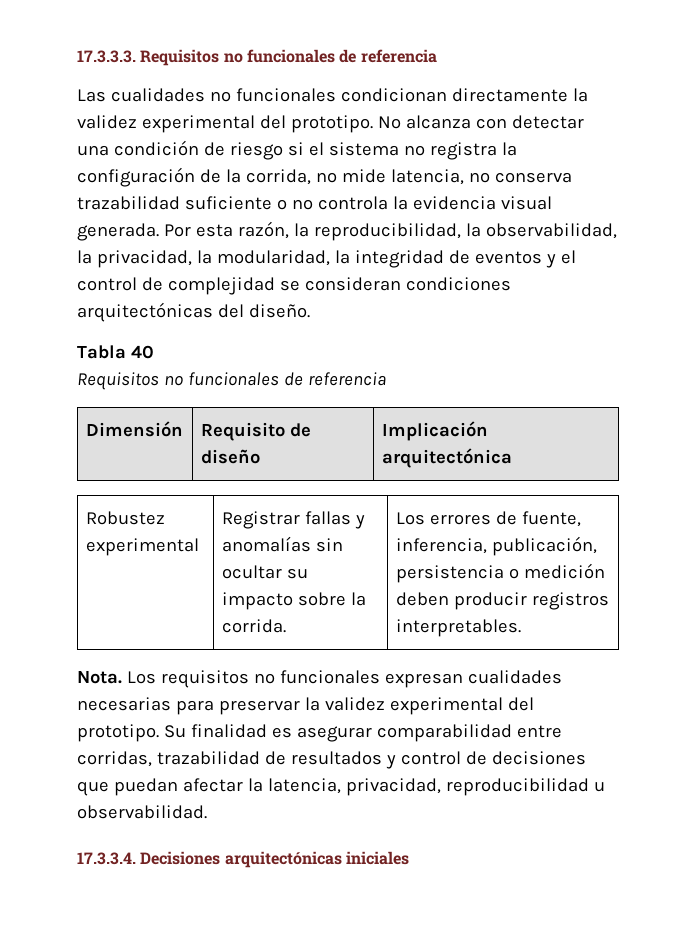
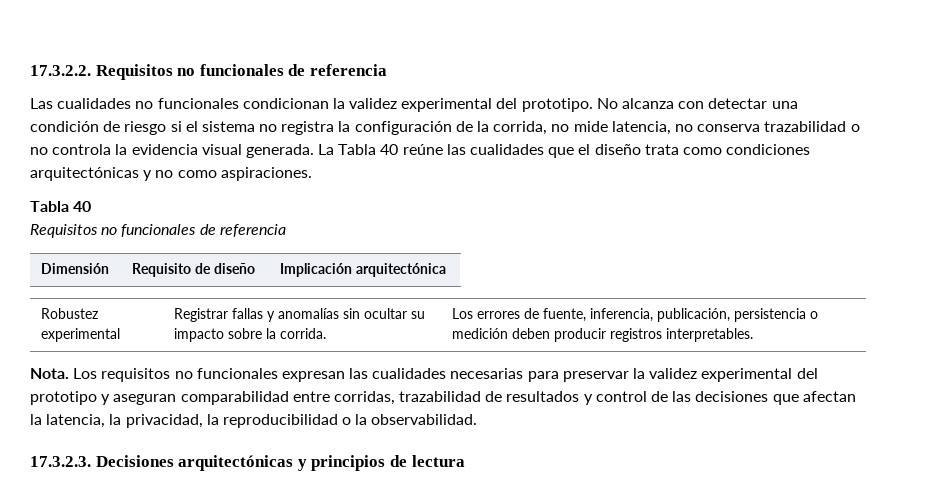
[77,50,136,63] 17.3.3.3. -> [30,65,91,76] 17.3.2.2.
[451,88,568,102] directamente -> (329, 103) none
[184,196,272,210] suficiente -> (847, 126) none
[163,221,617,241] [77,250,576,268] [77,277,511,295] [77,302,310,322] Por esta razón, la reproducibilidad, la observabilidad, la privacidad, la modularidad, la integridad de eventos y el control de complejidad se consideran condiciones arquitectónicas del diseño. -> [318,144,811,158] [30,167,312,181] La Tabla 40 reúne las cualidades que el diseño trata como condiciones arquitectónicas y no como aspiraciones.
(463, 680) none -> [349,368,369,379] las
[77,724,372,742] prototipo. Su finalidad es asegurar -> [30,391,177,405] prototipo y aseguran
(487, 758) none -> [672,391,692,402] las
[113,778,605,796] puedan afectar la latencia, privacidad, reproducibilidad u -> [802,391,856,402] [30,414,368,428] afectan la latencia, la privacidad, la reproducibilidad o la
[77,852,136,865] 17.3.3.4. -> [30,456,91,467] 17.3.2.3.
[345,851,409,865] iniciales -> [297,455,465,471] y principios de lectura

